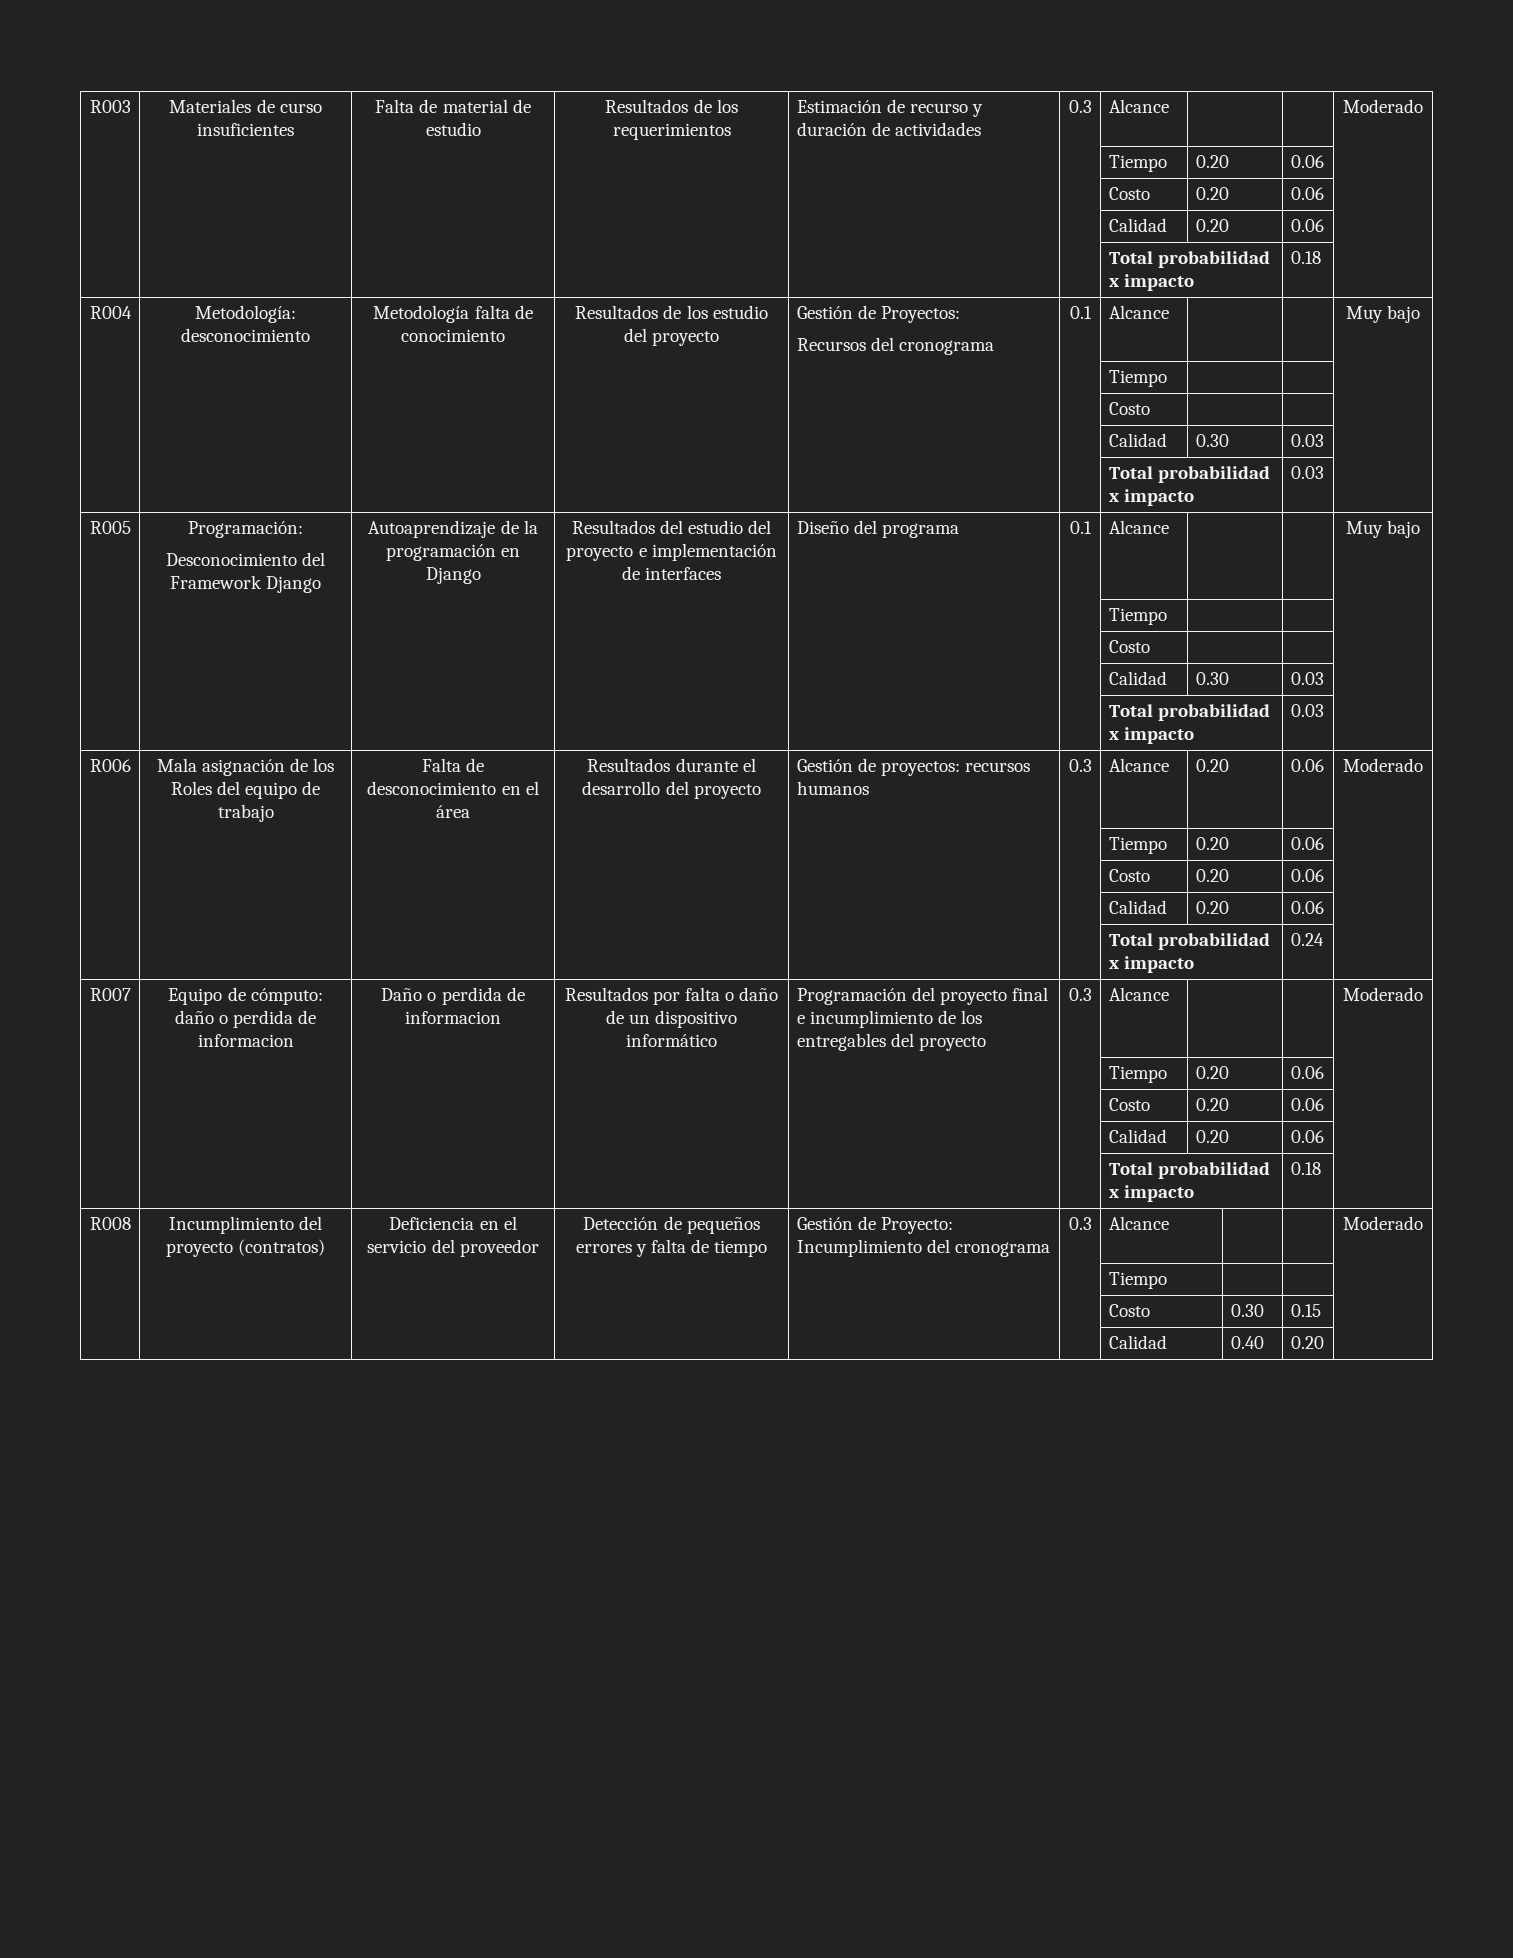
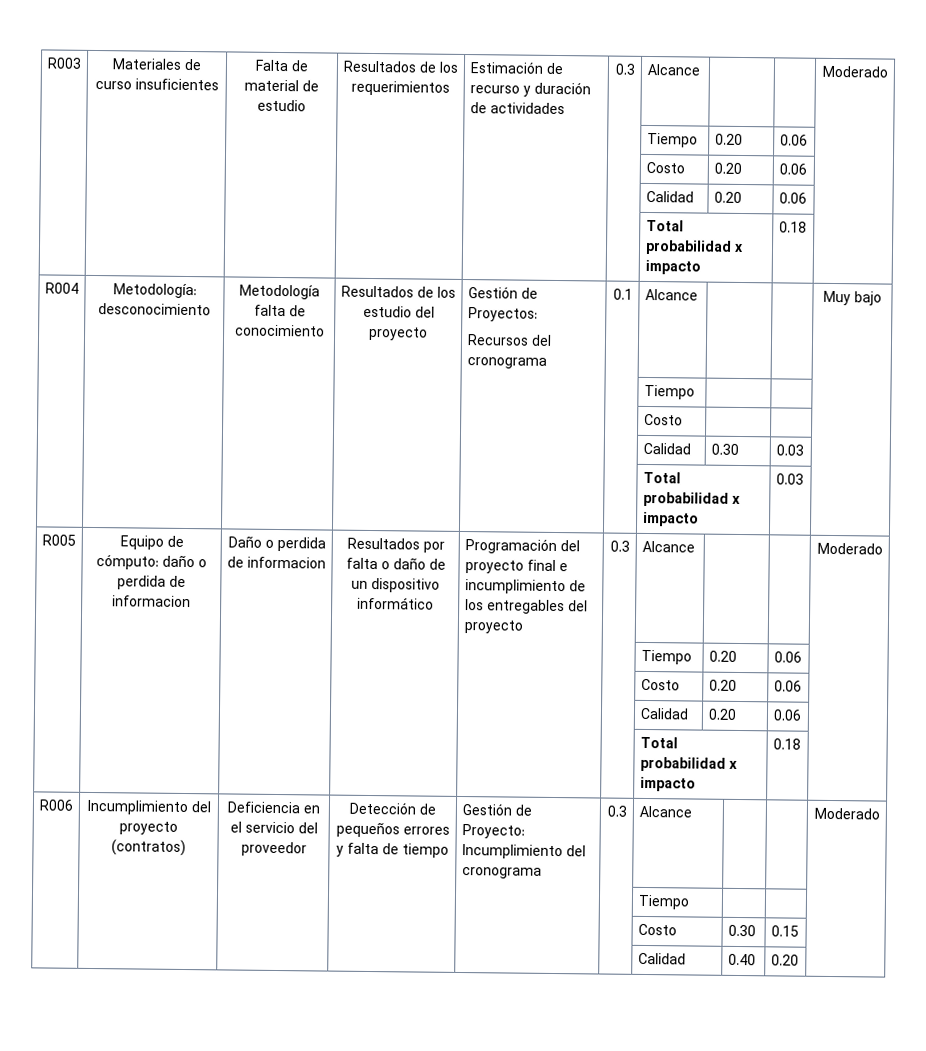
[188,521,303,538] [165,552,326,566] [169,575,322,593] [368,520,538,538] [385,544,521,561] [425,567,481,584] [571,520,772,534] [566,543,777,561] [621,566,722,580] [796,520,959,538] [1069,521,1092,534] [1108,520,1169,534] [1345,520,1421,538] [1108,608,1167,625] [1108,640,1150,653] [1108,671,1167,685] [1195,672,1229,685] [1290,672,1324,685] [1108,704,1270,721] [1108,727,1194,744] [1290,704,1324,717] [89,759,131,772] [156,758,335,776] [170,781,321,799] [217,804,274,822] [421,758,485,772] [367,781,539,795] [436,805,470,818] [587,758,756,772] [582,781,761,799] [796,758,1030,776] [796,781,869,795] [1068,759,1092,772] [1108,758,1169,772] [1195,759,1229,772] [1290,759,1324,772] [1343,758,1423,772] [1108,837,1167,854] [1195,837,1229,850] [1290,837,1324,850] [1108,869,1150,882] [1195,869,1229,882] [1290,869,1324,882] [1108,900,1167,914] [1195,901,1229,914] [1290,901,1324,914] [1108,933,1270,950] [1108,956,1194,973] [1290,933,1324,946] [89,988,131,1001] | Programación: // Desconocimiento del Framework Django | Autoaprendizaje de la programación en Django | Resultados del estudio del proyecto e implementación de interfaces | Diseño del programa | 0.1 | Alcance | | | Muy bajo // | | | | | | Tiempo | | | // | | | | | | Costo | | | // | | | | | | Calidad | 0.30 | 0.03 | // | | | | | | Total probabilidad x impacto | 0.03 | // R006 | Mala asignación de los Roles del equipo de trabajo | Falta de desconocimiento en el área | Resultados durante el desarrollo del proyecto | Gestión de proyectos: recursos humanos | 0.3 | Alcance | 0.20 | 0.06 | Moderado // | | | | | | Tiempo | 0.20 | 0.06 | // | | | | | | Costo | 0.20 | 0.06 | // | | | | | | Calidad | 0.20 | 0.06 | // | | | | | | Total probabilidad x impacto | 0.24 | // R007 -> (76, 540) none
[89,1217,131,1230] R008 -> [39,799,74,811] R006

